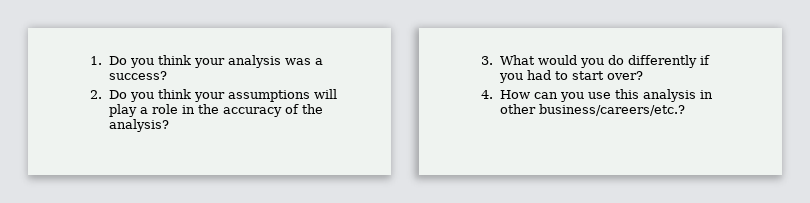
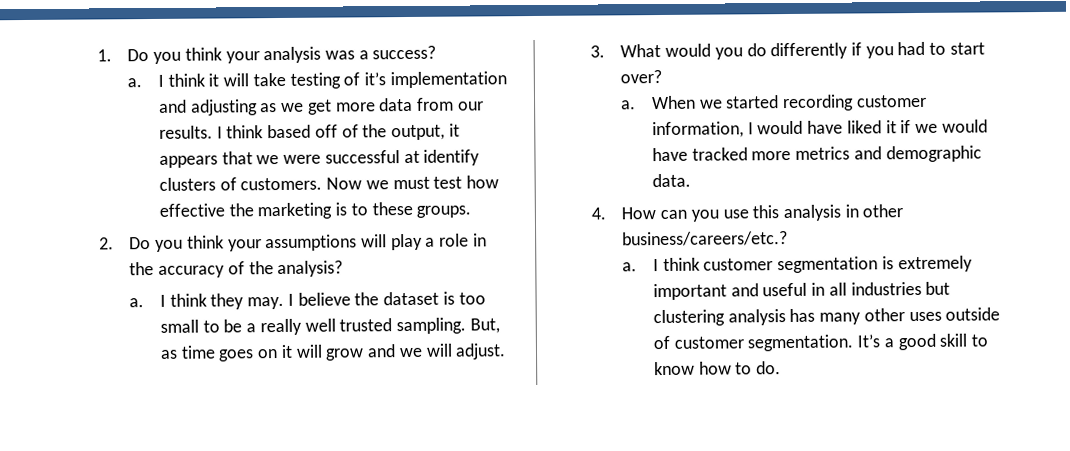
(167, 75) none -> [127,71,507,89] [158,97,484,116] [158,123,460,141] [158,149,481,168] [158,175,500,191] [158,201,472,220] // a. I think it will take testing of it’s implementation and adjusting as we get more data from our results. I think based off of the output, it appears that we were successful at identify clusters of customers. Now we must test how effective the marketing is to these groups.
(169, 125) none -> [129,291,486,310] [159,317,500,336] [159,343,507,362] // a. I think they may. I believe the dataset is too small to be a really well trusted sampling. But, as time goes on it will grow and we will adjust.
(643, 75) none -> [621,94,927,112] [651,119,988,139] [651,145,982,163] [651,173,691,188] // a. When we started recording customer information, I would have liked it if we would have tracked more metrics and demographic data.
(685, 110) none -> [622,255,973,274] [652,281,951,301] [652,307,1001,327] [652,333,989,352] [653,361,782,376] // a. I think customer segmentation is extremely important and useful in all industries but clustering analysis has many other uses outside of customer segmentation. It’s a good skill to know how to do.

